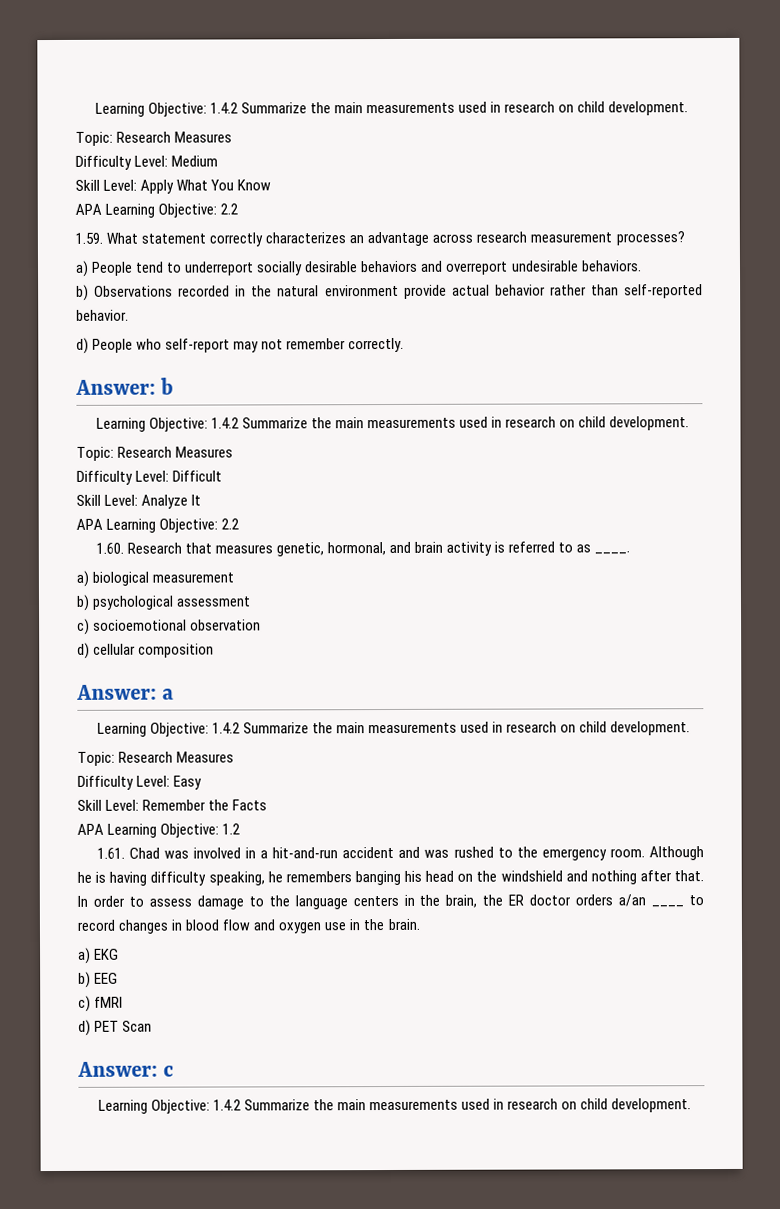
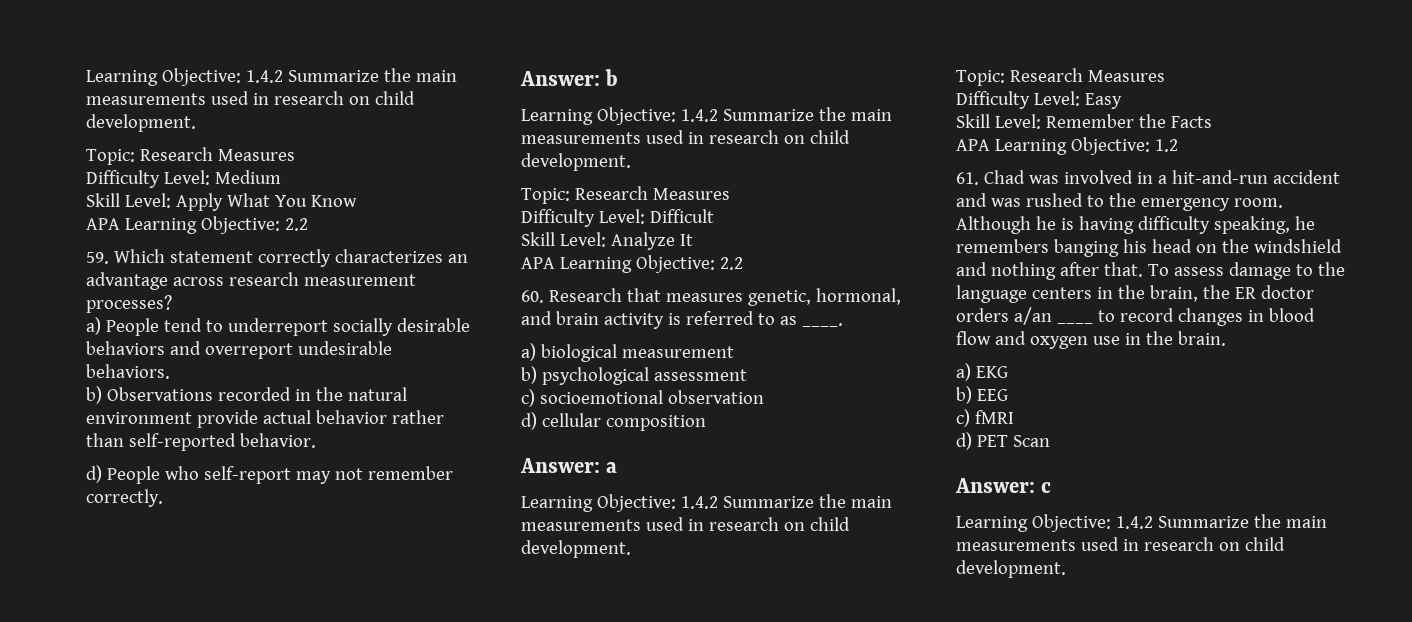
[75,232,139,244] 1.59. What -> [86,249,165,264] 59. Which
[95,542,124,554] 1.60. -> [521,290,544,303] 60.
[96,847,125,859] 1.61. -> [956,172,979,185] 61.
[77,895,144,907] In order to -> [1147,264,1169,276] To

